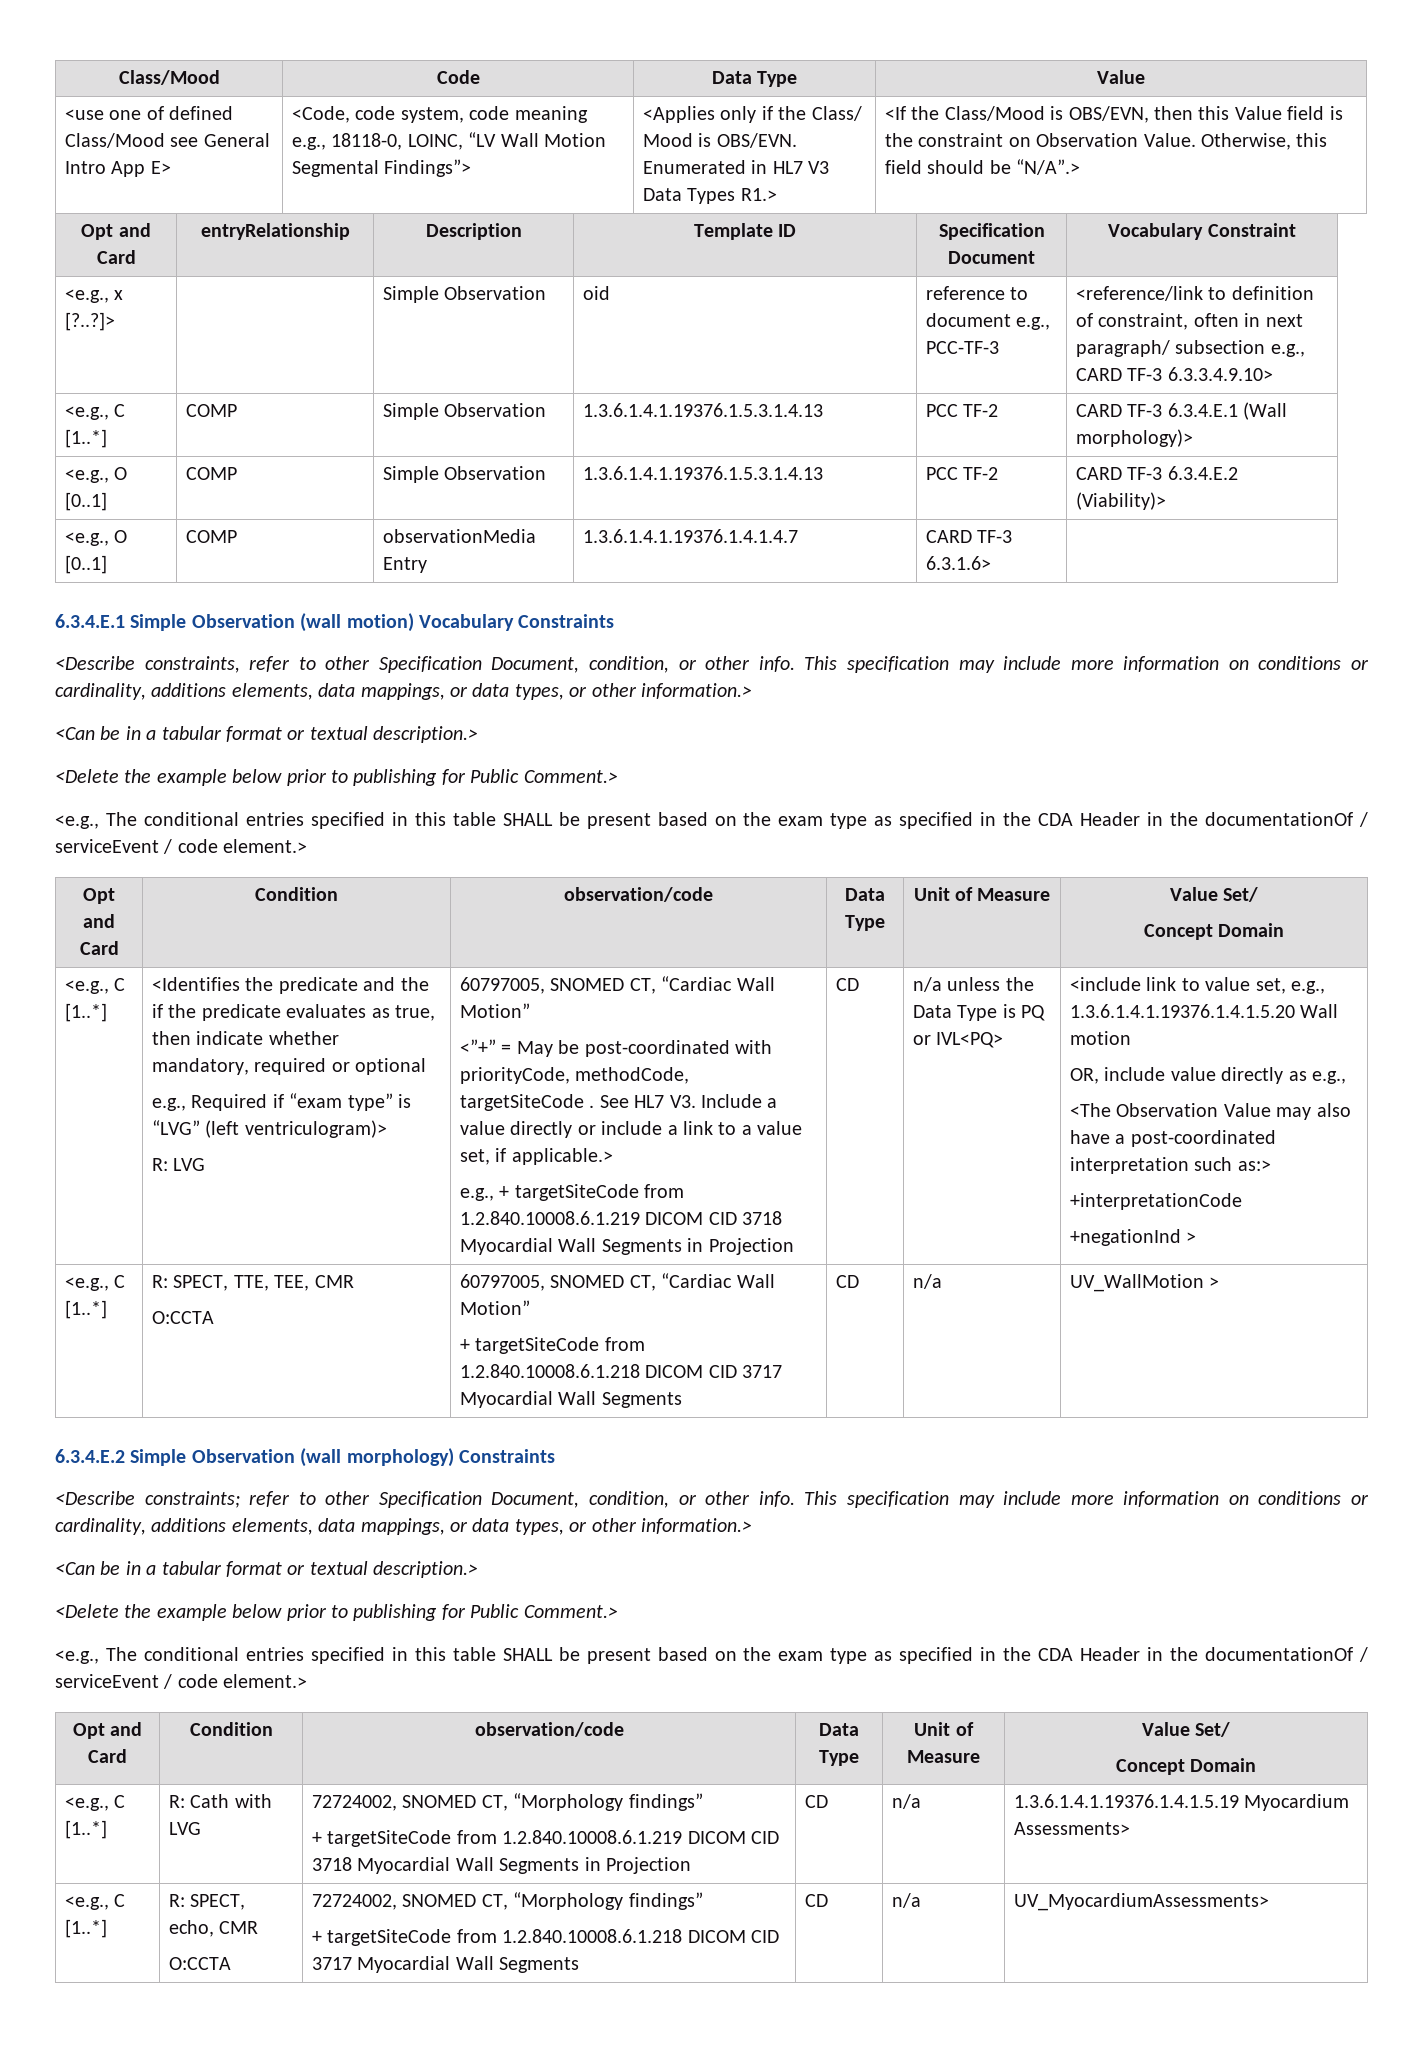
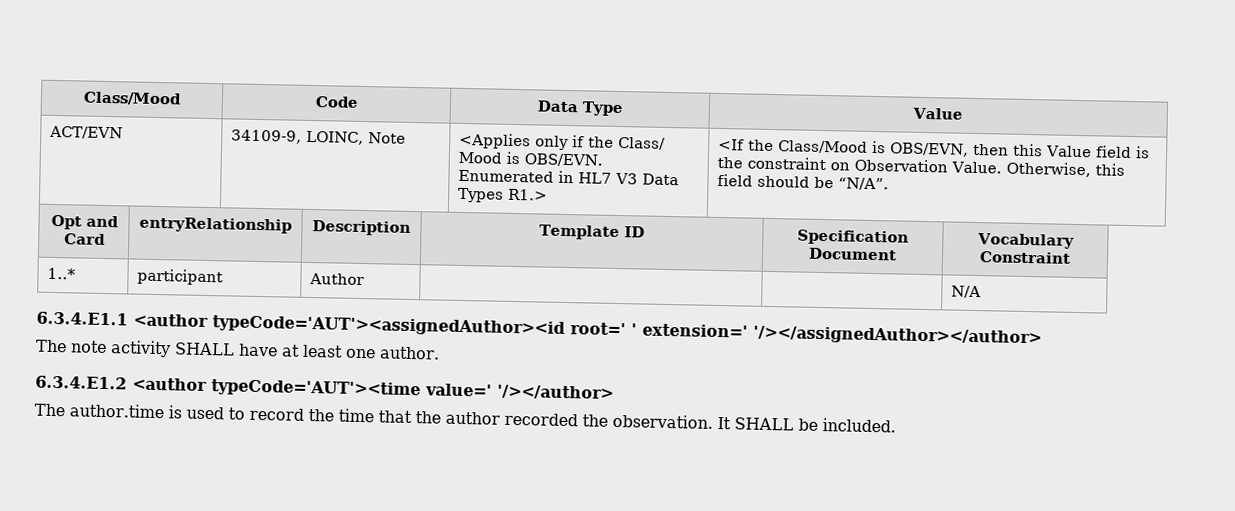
[64,106,234,120] [64,133,270,148] [64,161,171,177] [291,106,588,123] [291,132,606,150] [291,159,472,177] <use one of defined Class/Mood see General Intro App E> | <Code, code system, code meaning e.g., 18118-0, LOINC, “LV Wall Motion Segmental Findings”> -> [48,125,123,140] [230,129,406,146] ACT/EVN | 34109-9, LOINC, Note
[1016,159,1081,175] “N/A”.> -> [837,177,889,191] “N/A”.
[64,289,124,303] [64,312,115,331] [382,286,547,303] [582,286,610,300] [925,286,1029,300] [925,313,1051,330] [925,341,999,354] [1075,286,1314,301] [1075,313,1303,330] [1075,340,1305,357] [1075,367,1273,381] [64,404,126,420] [64,429,107,448] [185,404,237,417] [382,403,547,420] [582,403,823,417] [925,404,999,417] [1075,402,1288,420] [1075,429,1193,447] [64,467,128,483] [64,492,107,511] [185,467,237,480] [382,466,547,483] [582,466,823,480] [925,467,999,480] [1075,466,1238,480] [1075,492,1166,510] [64,530,128,546] [64,555,107,574] [185,530,237,543] [382,529,536,543] [382,557,427,573] [582,529,798,543] [925,530,1013,543] [925,556,991,570] [55,613,615,632] [55,656,1369,673] [55,683,752,700] [55,726,479,743] [55,769,618,786] [55,812,1369,829] [55,839,308,854] [83,888,115,904] [83,914,115,928] [79,941,119,955] [255,887,338,901] [564,887,713,902] [845,888,885,901] [845,915,885,931] [913,887,1051,901] [1169,887,1259,902] [1143,923,1285,940] [64,978,126,994] [64,1003,107,1022] [151,977,429,994] [151,1004,435,1021] [151,1031,339,1045] [151,1058,427,1075] [151,1093,411,1111] [151,1120,387,1138] [151,1158,206,1171] [459,976,775,994] [459,1003,530,1018] [459,1039,772,1057] [459,1067,690,1084] [459,1094,778,1111] [459,1121,803,1138] [459,1148,613,1165] [459,1184,685,1201] [459,1211,783,1225] [459,1238,794,1255] [835,978,859,991] [912,977,1034,992] [912,1004,1046,1021] [912,1032,1004,1048] [1069,977,1325,994] [1069,1004,1339,1018] [1069,1031,1131,1045] [1069,1067,1346,1084] [1069,1103,1351,1120] [1069,1130,1276,1147] [1069,1157,1271,1174] [1069,1193,1242,1210] [1069,1229,1197,1246] [64,1275,126,1291] [64,1300,107,1319] [151,1275,354,1291] [151,1311,214,1324] [459,1273,775,1291] [459,1300,530,1315] [459,1337,645,1354] [459,1364,783,1378] [459,1391,682,1408] [835,1275,859,1288] [912,1274,942,1289] [1069,1274,1220,1292] [55,1448,555,1467] [55,1491,1369,1508] [55,1518,752,1535] [55,1561,479,1578] [55,1604,618,1621] [55,1647,1369,1664] [55,1674,308,1689] [72,1722,143,1739] [88,1749,127,1763] [189,1722,273,1736] [474,1722,624,1737] [819,1723,859,1736] [819,1750,859,1766] [914,1722,974,1736] [907,1750,980,1763] [1141,1722,1231,1737] [1115,1758,1257,1775] [64,1795,126,1811] [64,1820,107,1839] [168,1794,272,1808] [168,1822,201,1835] [311,1793,703,1811] [311,1830,779,1847] [311,1857,691,1874] [804,1795,828,1808] [891,1794,921,1809] [1013,1794,1350,1811] [1013,1822,1130,1835] [64,1894,126,1910] [64,1919,107,1938] [168,1894,246,1910] [168,1920,259,1937] [168,1957,231,1970] [311,1892,703,1910] [311,1929,779,1946] [311,1956,580,1973] [804,1894,828,1907] [891,1893,921,1908] [1013,1893,1269,1911] <e.g., x [?..?]> | | Simple Observation | oid | reference to document e.g., PCC-TF-3 | <reference/link to definition of constraint, often in next paragraph/ subsection e.g., CARD TF-3 6.3.3.4.9.10> // <e.g., C [1..*] | COMP | Simple Observation | 1.3.6.1.4.1.19376.1.5.3.1.4.13 | PCC TF-2 | CARD TF-3 6.3.4.E.1 (Wall morphology)> // <e.g., O [0..1] | COMP | Simple Observation | 1.3.6.1.4.1.19376.1.5.3.1.4.13 | PCC TF-2 | CARD TF-3 6.3.4.E.2 (Viability)> // <e.g., O [0..1] | COMP | observationMedia Entry | 1.3.6.1.4.1.19376.1.4.1.4.7 | CARD TF-3 6.3.1.6> | // 6.3.4.E.1 Simple Observation (wall motion) Vocabulary Constraints // <Describe constraints, refer to other Specification Document, condition, or other info. This specification may include more information on conditions or cardinality, additions elements, data mappings, or data types, or other information.> // <Can be in a tabular format or textual description.> // <Delete the example below prior to publishing for Public Comment.> // <e.g., The conditional entries specified in this table SHALL be present based on the exam type as specified in the CDA Header in the documentationOf / serviceEvent / code element.> // Opt and Card | Condition | observation/code | Data Type | Unit of Measure | Value Set/ // Concept Domain // <e.g., C [1..*] | <Identifies the predicate and the if the predicate evaluates as true, then indicate whether mandatory, required or optional // e.g., Required if “exam type” is “LVG” (left ventriculogram)> // R: LVG | 60797005, SNOMED CT, “Cardiac Wall Motion” // <”+” = May be post-coordinated with priorityCode, methodCode, targetSiteCode . See HL7 V3. Include a value directly or include a link to a value set, if applicable.> // e.g., + targetSiteCode from 1.2.840.10008.6.1.219 DICOM CID 3718 Myocardial Wall Segments in Projection | CD | n/a unless the Data Type is PQ or IVL<PQ> | <include link to value set, e.g., 1.3.6.1.4.1.19376.1.4.1.5.20 Wall motion // OR, include value directly as e.g., // <The Observation Value may also have a post-coordinated interpretation such as:> // +interpretationCode // +negationInd > // <e.g., C [1..*] | R: SPECT, TTE, TEE, CMR // O:CCTA | 60797005, SNOMED CT, “Cardiac Wall Motion” // + targetSiteCode from 1.2.840.10008.6.1.218 DICOM CID 3717 Myocardial Wall Segments | CD | n/a | UV_WallMotion > // 6.3.4.E.2 Simple Observation (wall morphology) Constraints // <Describe constraints; refer to other Specification Document, condition, or other info. This specification may include more information on conditions or cardinality, additions elements, data mappings, or data types, or other information.> // <Can be in a tabular format or textual description.> // <Delete the example below prior to publishing for Public Comment.> // <e.g., The conditional entries specified in this table SHALL be present based on the exam type as specified in the CDA Header in the documentationOf / serviceEvent / code element.> // Opt and Card | Condition | observation/code | Data Type | Unit of Measure | Value Set/ // Concept Domain // <e.g., C [1..*] | R: Cath with LVG | 72724002, SNOMED CT, “Morphology findings” // + targetSiteCode from 1.2.840.10008.6.1.219 DICOM CID 3718 Myocardial Wall Segments in Projection | CD | n/a | 1.3.6.1.4.1.19376.1.4.1.5.19 Myocardium Assessments> // <e.g., C [1..*] | R: SPECT, echo, CMR // O:CCTA | 72724002, SNOMED CT, “Morphology findings” // + targetSiteCode from 1.2.840.10008.6.1.218 DICOM CID 3717 Myocardial Wall Segments | CD | n/a | UV_MyocardiumAssessments> -> [46,267,76,280] [136,268,223,286] [308,272,365,286] [950,285,981,299] [36,311,1042,347] [36,339,440,360] [35,375,614,400] [34,403,896,433] 1..* | participant | Author | | | N/A // 6.3.4.E1.1 <author typeCode='AUT'><assignedAuthor><id root=' ' extension=' '/></assignedAuthor></author> // The note activity SHALL have at least one author. // 6.3.4.E1.2 <author typeCode='AUT'><time value=' '/></author> // The author.time is used to record the time that the author recorded the observation. It SHALL be included.

